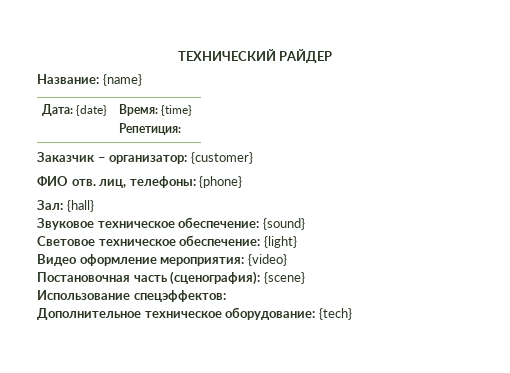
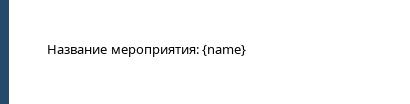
[177,49,333,63] [37,74,142,86] [42,104,108,116] [119,104,193,116] [119,123,182,135] [37,152,253,164] [37,176,243,188] [37,200,94,212] [37,217,305,230] [37,235,297,248] [37,254,287,266] [37,271,305,285] [37,290,226,302] [37,307,352,320] ТЕХНИЧЕСКИЙ РАЙДЕР // Название: {name} // Дата: {date} | Время: {time} // Репетиция: // Заказчик – организатор: {customer} // ФИО отв. лиц, телефоны: {phone} // Зал: {hall} // Звуковое техническое обеспечение: {sound} // Световое техническое обеспечение: {light} // Видео оформление мероприятия: {video} // Постановочная часть (сценография): {scene} // Использование спецэффектов: // Дополнительное техническое оборудование: {tech} -> [47,45,247,57] Название мероприятия: {name}

